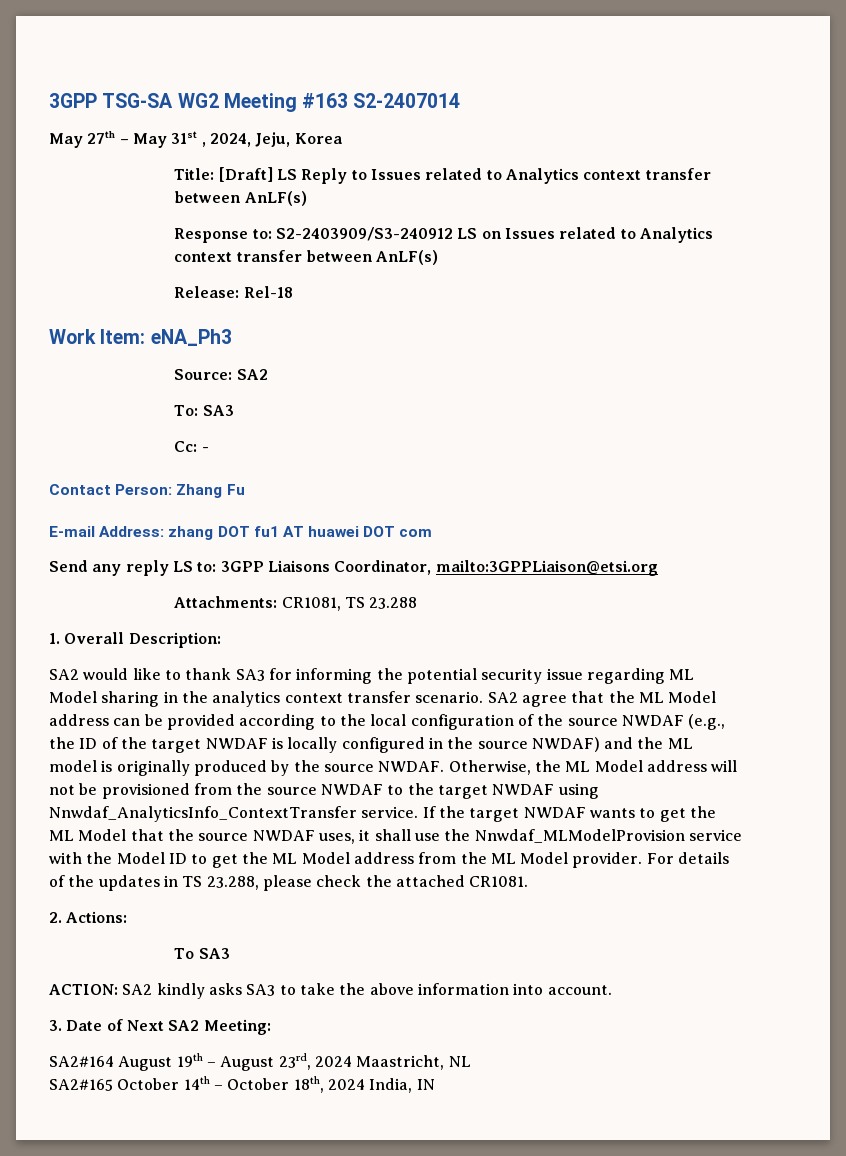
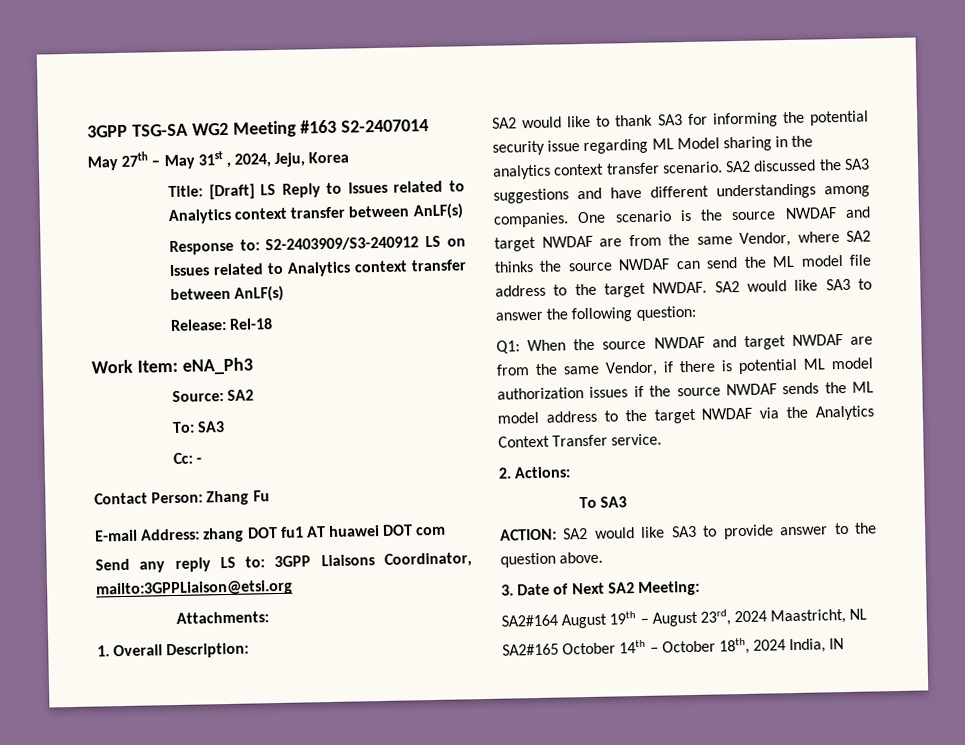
[281,597,418,611] CR1081, TS 23.288 -> (269, 617) none
[521,691,717,707] [49,714,726,730] [49,737,693,753] [49,760,738,776] [49,783,599,799] [49,806,716,822] [49,829,742,844] [49,852,730,868] [49,875,529,891] agree that the ML Model address can be provided according to the local configuration of the source NWDAF (e.g., the ID of the target NWDAF is locally configured in the source NWDAF) and the ML model is originally produced by the source NWDAF. Otherwise, the ML Model address will not be provisioned from the source NWDAF to the target NWDAF using Nnwdaf_AnalyticsInfo_ContextTransfer service. If the target NWDAF wants to get the ML Model that the source NWDAF uses, it shall use the Nnwdaf_MLModelProvision service with the Model ID to get the ML Model address from the ML Model provider. For details of the updates in TS 23.288, please check the attached CR1081. -> [753,158,870,172] [493,183,870,204] [493,206,871,228] [494,230,871,252] [494,254,871,273] [495,278,872,298] [495,305,697,323] [496,334,873,354] [496,357,873,377] [497,381,874,400] [497,405,874,424] [498,433,663,448] discussed the SA3 suggestions and have different understandings among companies. One scenario is the source NWDAF and target NWDAF are from the same Vendor, where SA2 thinks the source NWDAF can send the ML model file address to the target NWDAF. SA2 would like SA3 to answer the following question: // Q1: When the source NWDAF and target NWDAF are from the same Vendor, if there is potential ML model authorization issues if the source NWDAF sends the ML model address to the target NWDAF via the Analytics Context Transfer service.
[156,983,612,999] kindly asks SA3 to take the above information into account. -> [594,522,877,540] [500,551,604,568] would like SA3 to provide answer to the question above.

